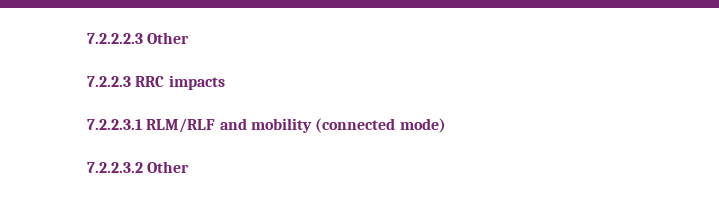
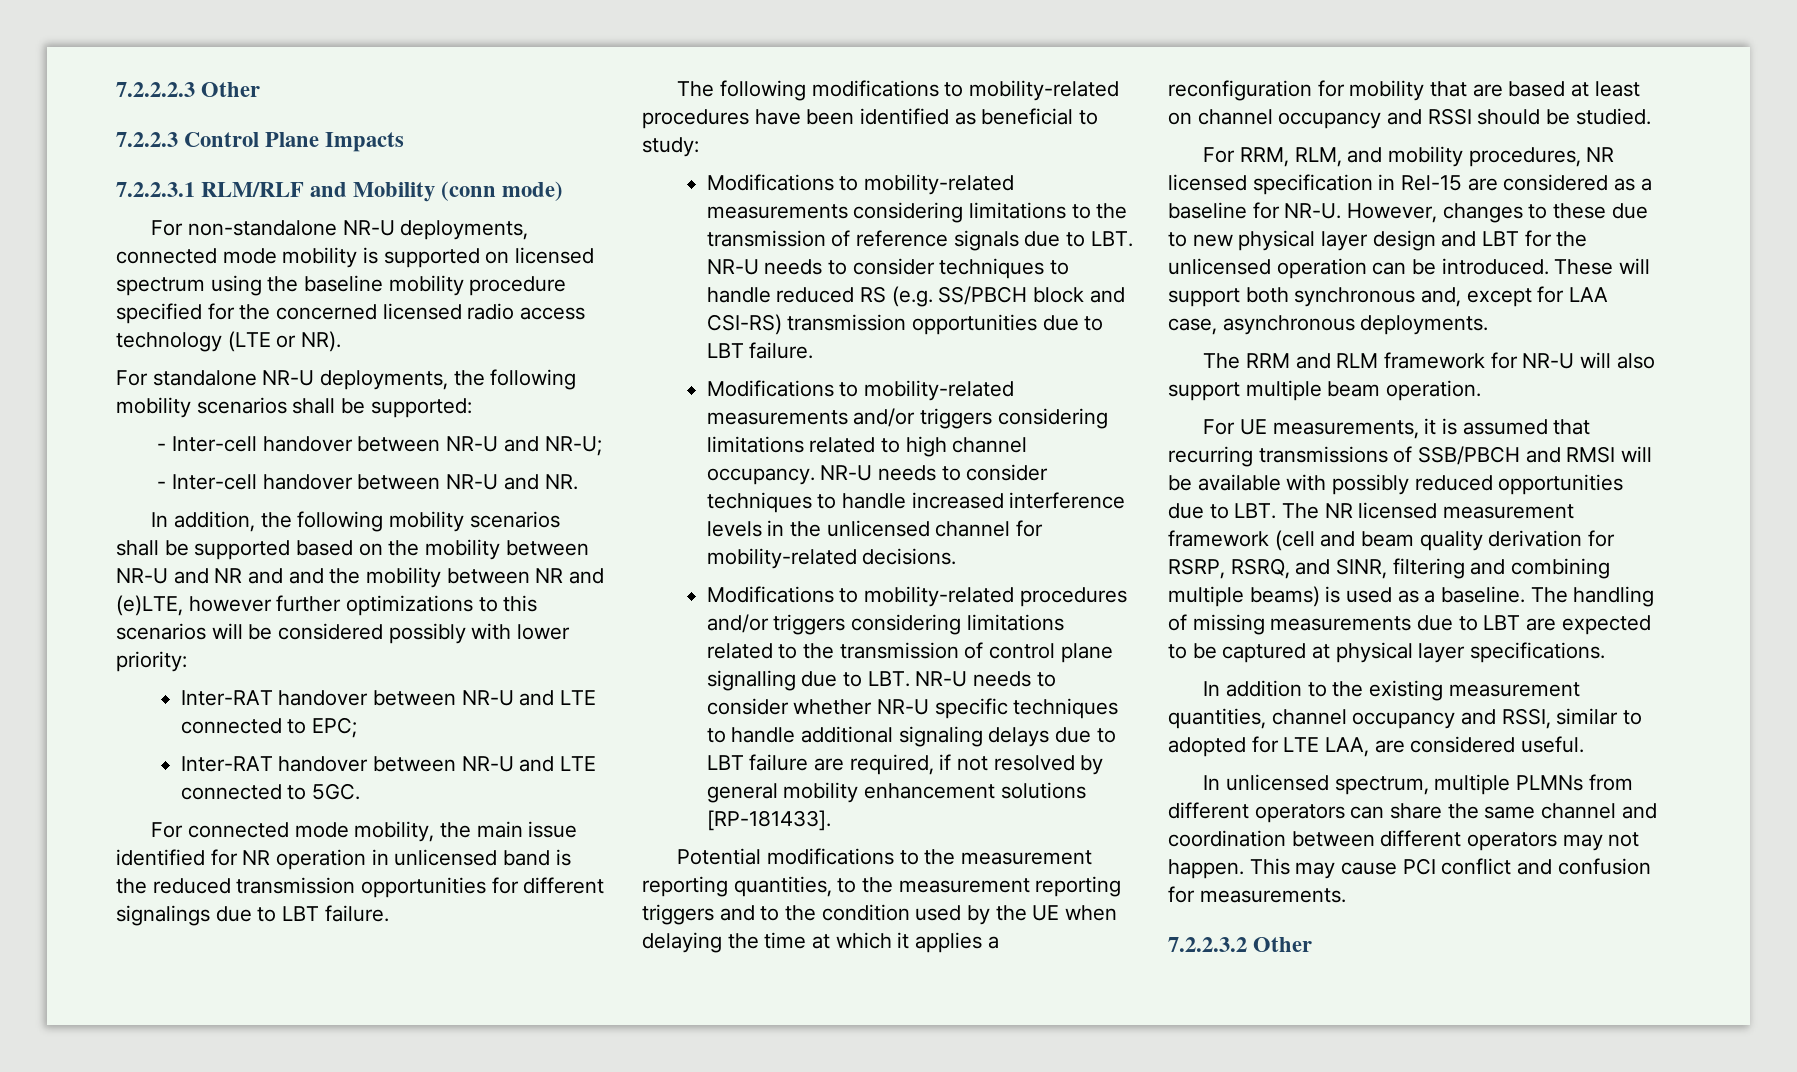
[135,75,225,90] RRC impacts -> [184,132,405,152] Control Plane Impacts
[250,118,446,133] mobility (connected mode) -> [353,181,564,202] [151,220,529,240] [116,247,595,268] [116,275,567,296] [116,303,586,324] [116,331,342,352] [116,369,577,390] [116,397,472,418] [157,436,602,456] [157,474,578,490] [151,511,560,532] [116,539,589,560] [116,567,605,588] [116,595,538,616] [116,623,571,644] [116,651,187,672] [180,690,596,706] [180,717,357,738] [180,756,596,772] [180,783,360,800] [151,821,578,842] [116,849,571,870] [116,877,605,898] [116,905,389,926] [677,80,1119,101] [642,108,1099,129] [642,137,699,157] [706,174,1014,195] [706,202,1128,223] [706,230,1133,251] [706,258,1069,279] [706,286,1125,307] [706,314,1104,335] [706,342,814,359] [706,380,1014,401] [706,408,1108,429] [706,436,1028,457] [706,464,1049,485] [706,492,1126,513] [706,520,1043,537] [706,548,957,569] [706,586,1127,607] [706,614,1064,635] [706,642,1113,663] [706,670,1056,691] [706,698,1119,719] [706,726,1116,747] [706,754,1104,775] [706,782,1086,803] [706,810,831,831] [677,848,1092,865] [642,876,1122,897] [642,904,1118,925] [642,932,999,953] [1168,80,1640,101] [1168,108,1651,129] [1203,146,1615,167] [1168,174,1652,195] [1168,202,1648,223] [1168,230,1588,251] [1168,258,1651,279] [1168,286,1609,307] [1168,315,1489,335] [1203,352,1655,369] [1168,380,1482,401] [1203,418,1591,439] [1168,446,1653,467] [1168,474,1624,495] [1168,502,1575,519] [1168,530,1616,551] [1168,558,1611,579] [1168,586,1655,607] [1168,614,1651,635] [1168,642,1606,663] [1203,680,1580,701] [1168,708,1643,729] [1168,736,1585,757] [1203,774,1633,795] [1168,802,1657,823] [1168,830,1640,851] [1168,858,1651,879] [1168,886,1346,903] Mobility (conn mode) // For non-standalone NR-U deployments, connected mode mobility is supported on licensed spectrum using the baseline mobility procedure specified for the concerned licensed radio access technology (LTE or NR). // For standalone NR-U deployments, the following mobility scenarios shall be supported: // - Inter-cell handover between NR-U and NR-U; // - Inter-cell handover between NR-U and NR. // In addition, the following mobility scenarios shall be supported based on the mobility between NR-U and NR and and the mobility between NR and (e)LTE, however further optimizations to this scenarios will be considered possibly with lower priority: // Inter-RAT handover between NR-U and LTE connected to EPC; // Inter-RAT handover between NR-U and LTE connected to 5GC. // For connected mode mobility, the main issue identified for NR operation in unlicensed band is the reduced transmission opportunities for different signalings due to LBT failure. // The following modifications to mobility-related procedures have been identified as beneficial to study: // Modifications to mobility-related measurements considering limitations to the transmission of reference signals due to LBT. NR-U needs to consider techniques to handle reduced RS (e.g. SS/PBCH block and CSI-RS) transmission opportunities due to LBT failure. // Modifications to mobility-related measurements and/or triggers considering limitations related to high channel occupancy. NR-U needs to consider techniques to handle increased interference levels in the unlicensed channel for mobility-related decisions. // Modifications to mobility-related procedures and/or triggers considering limitations related to the transmission of control plane signalling due to LBT. NR-U needs to consider whether NR-U specific techniques to handle additional signaling delays due to LBT failure are required, if not resolved by general mobility enhancement solutions [RP-181433]. // Potential modifications to the measurement reporting quantities, to the measurement reporting triggers and to the condition used by the UE when delaying the time at which it applies a reconfiguration for mobility that are based at least on channel occupancy and RSSI should be studied. // For RRM, RLM, and mobility procedures, NR licensed specification in Rel-15 are considered as a baseline for NR-U. However, changes to these due to new physical layer design and LBT for the unlicensed operation can be introduced. These will support both synchronous and, except for LAA case, asynchronous deployments. // The RRM and RLM framework for NR-U will also support multiple beam operation. // For UE measurements, it is assumed that recurring transmissions of SSB/PBCH and RMSI will be available with possibly reduced opportunities due to LBT. The NR licensed measurement framework (cell and beam quality derivation for RSRP, RSRQ, and SINR, filtering and combining multiple beams) is used as a baseline. The handling of missing measurements due to LBT are expected to be captured at physical layer specifications. // In addition to the existing measurement quantities, channel occupancy and RSSI, similar to adopted for LTE LAA, are considered useful. // In unlicensed spectrum, multiple PLMNs from different operators can share the same channel and coordination between different operators may not happen. This may cause PCI conflict and confusion for measurements.

